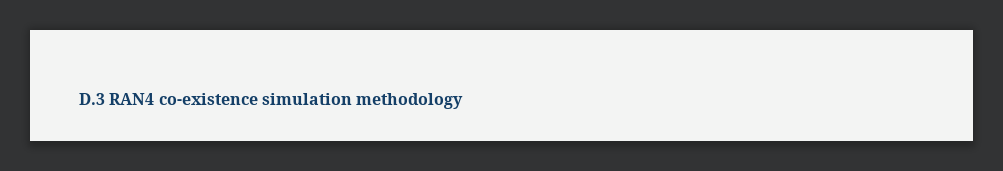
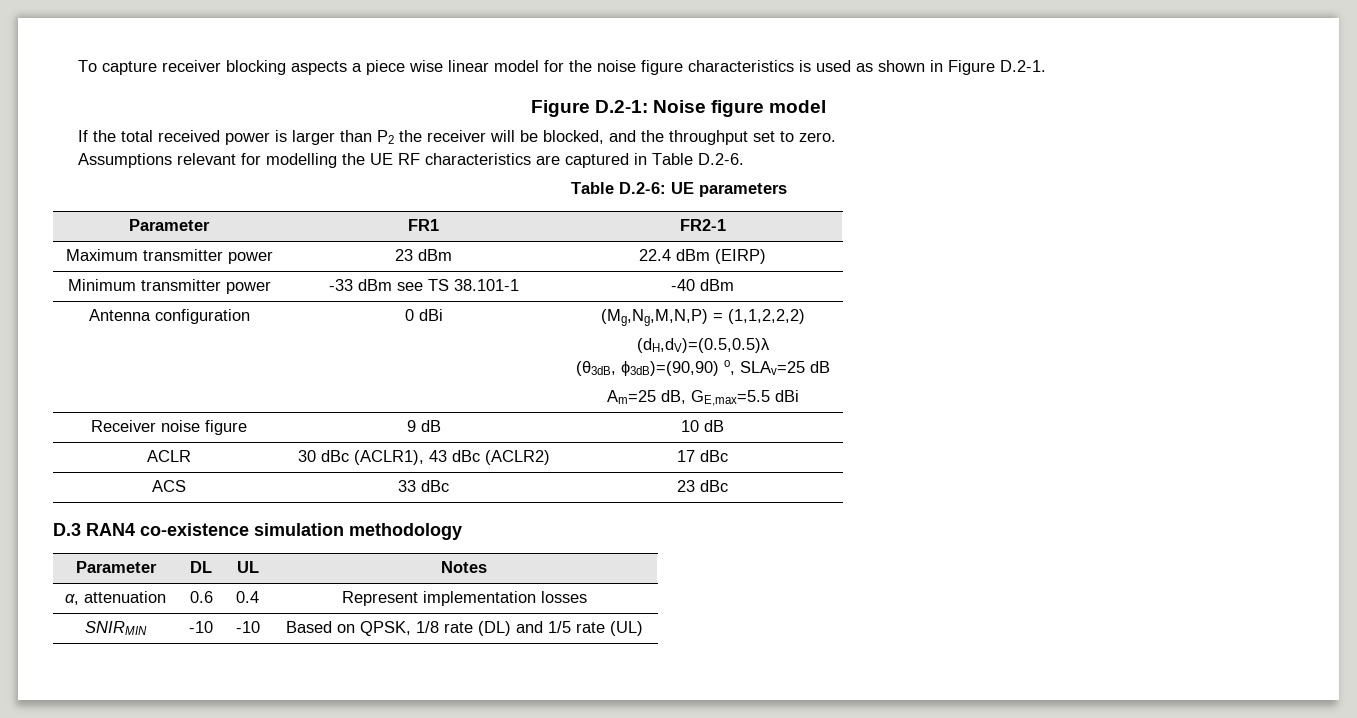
(79, 99) none -> [77,60,1046,75] [530,100,827,117] [77,130,836,145] [77,153,744,168] [570,182,787,197] [129,219,210,231] [408,219,440,231] [679,219,726,231] [65,249,273,264] [395,249,453,261] [639,249,766,264] [67,279,271,294] [328,279,519,291] [671,279,734,291] [88,309,250,324] [404,309,443,321] [600,309,805,326] [636,338,770,353] [575,360,830,376] [606,390,799,406] [91,420,247,435] [406,420,441,432] [681,420,724,432] [147,450,191,462] [297,450,550,465] [677,450,728,462] [152,480,186,492] [398,480,450,492] [677,480,728,492] To capture receiver blocking aspects a piece wise linear model for the noise figure characteristics is used as shown in Figure D.2-1. // Figure D.2-1: Noise figure model // If the total received power is larger than P2 the receiver will be blocked, and the throughput set to zero. // Assumptions relevant for modelling the UE RF characteristics are captured in Table D.2-6. // Table D.2-6: UE parameters // Parameter | FR1 | FR2-1 // Maximum transmitter power | 23 dBm | 22.4 dBm (EIRP) // Minimum transmitter power | -33 dBm see TS 38.101-1 | -40 dBm // Antenna configuration | 0 dBi | (Mg,Ng,M,N,P) = (1,1,2,2,2) // (dH,dV)=(0.5,0.5)λ // (θ3dB, ϕ3dB)=(90,90) o, SLAv=25 dB // Am=25 dB, GE,max=5.5 dBi // Receiver noise figure | 9 dB | 10 dB // ACLR | 30 dBc (ACLR1), 43 dBc (ACLR2) | 17 dBc // ACS | 33 dBc | 23 dBc //
(464, 101) none -> [75,561,157,573] [190,561,212,573] [236,561,259,573] [441,561,488,573] [65,591,166,605] [189,591,213,603] [236,591,259,603] [341,591,587,606] [85,621,147,635] [189,621,213,633] [235,621,260,633] [285,621,643,636] // Parameter | DL | UL | Notes // α, attenuation | 0.6 | 0.4 | Represent implementation losses // SNIRMIN | -10 | -10 | Based on QPSK, 1/8 rate (DL) and 1/5 rate (UL)

